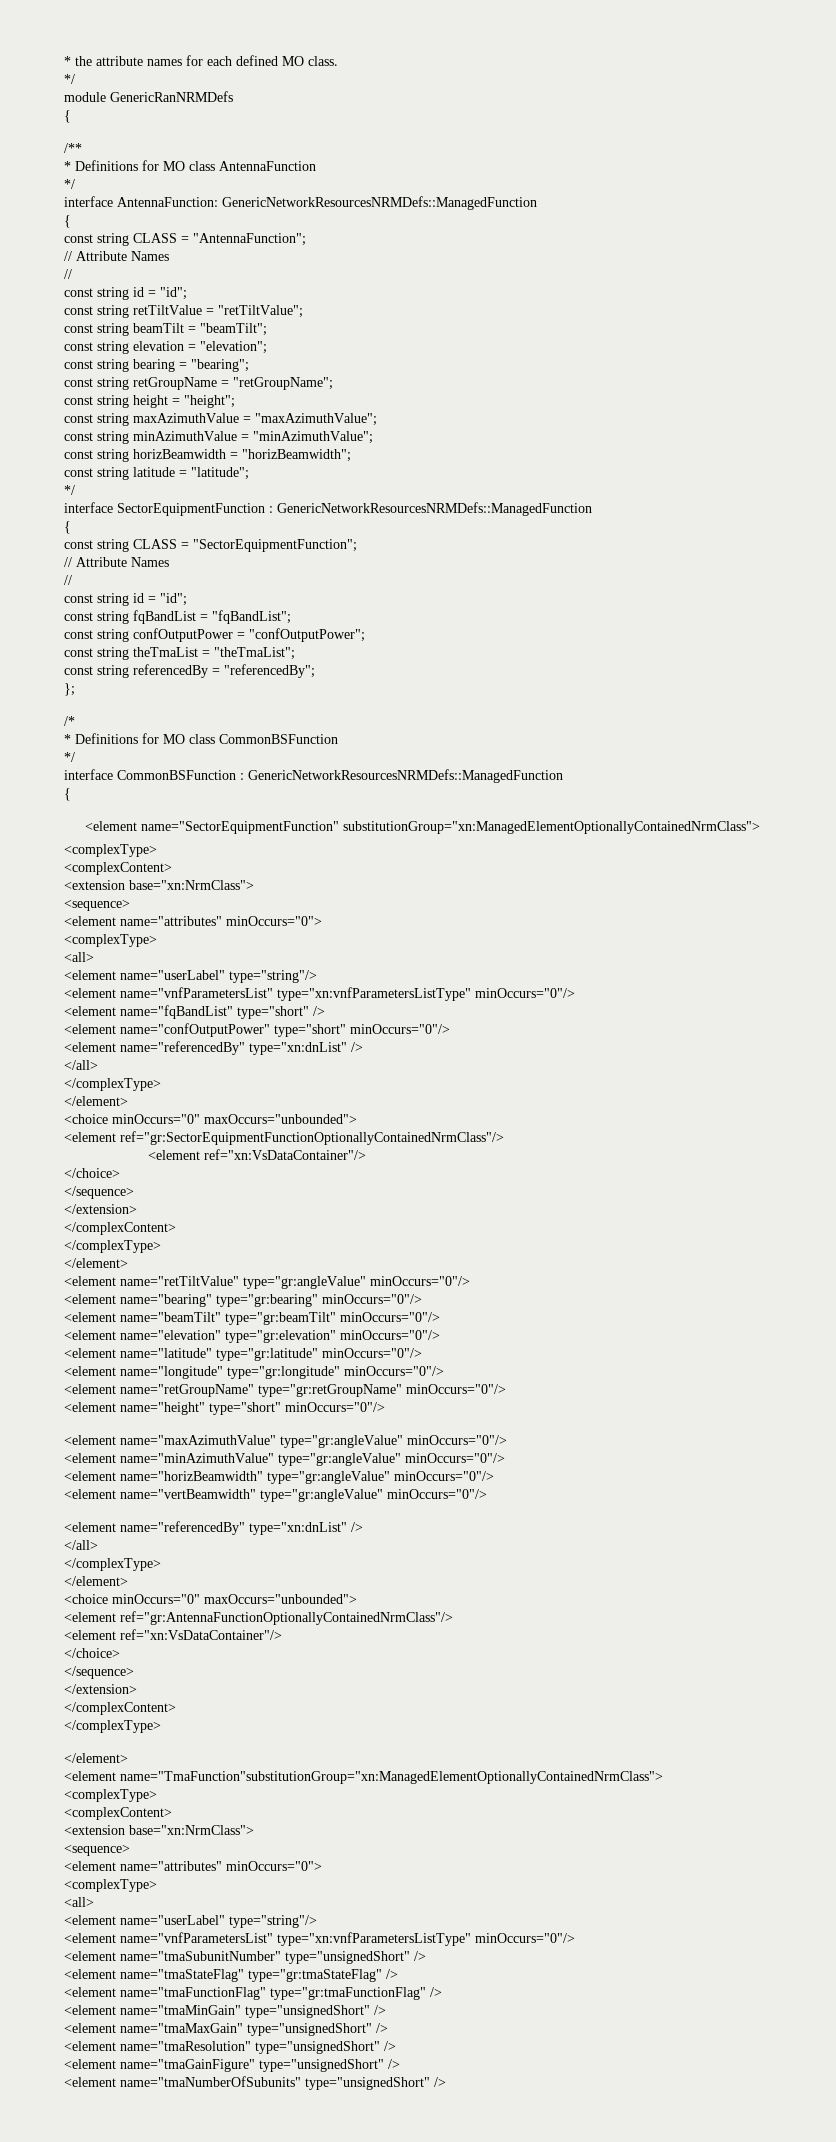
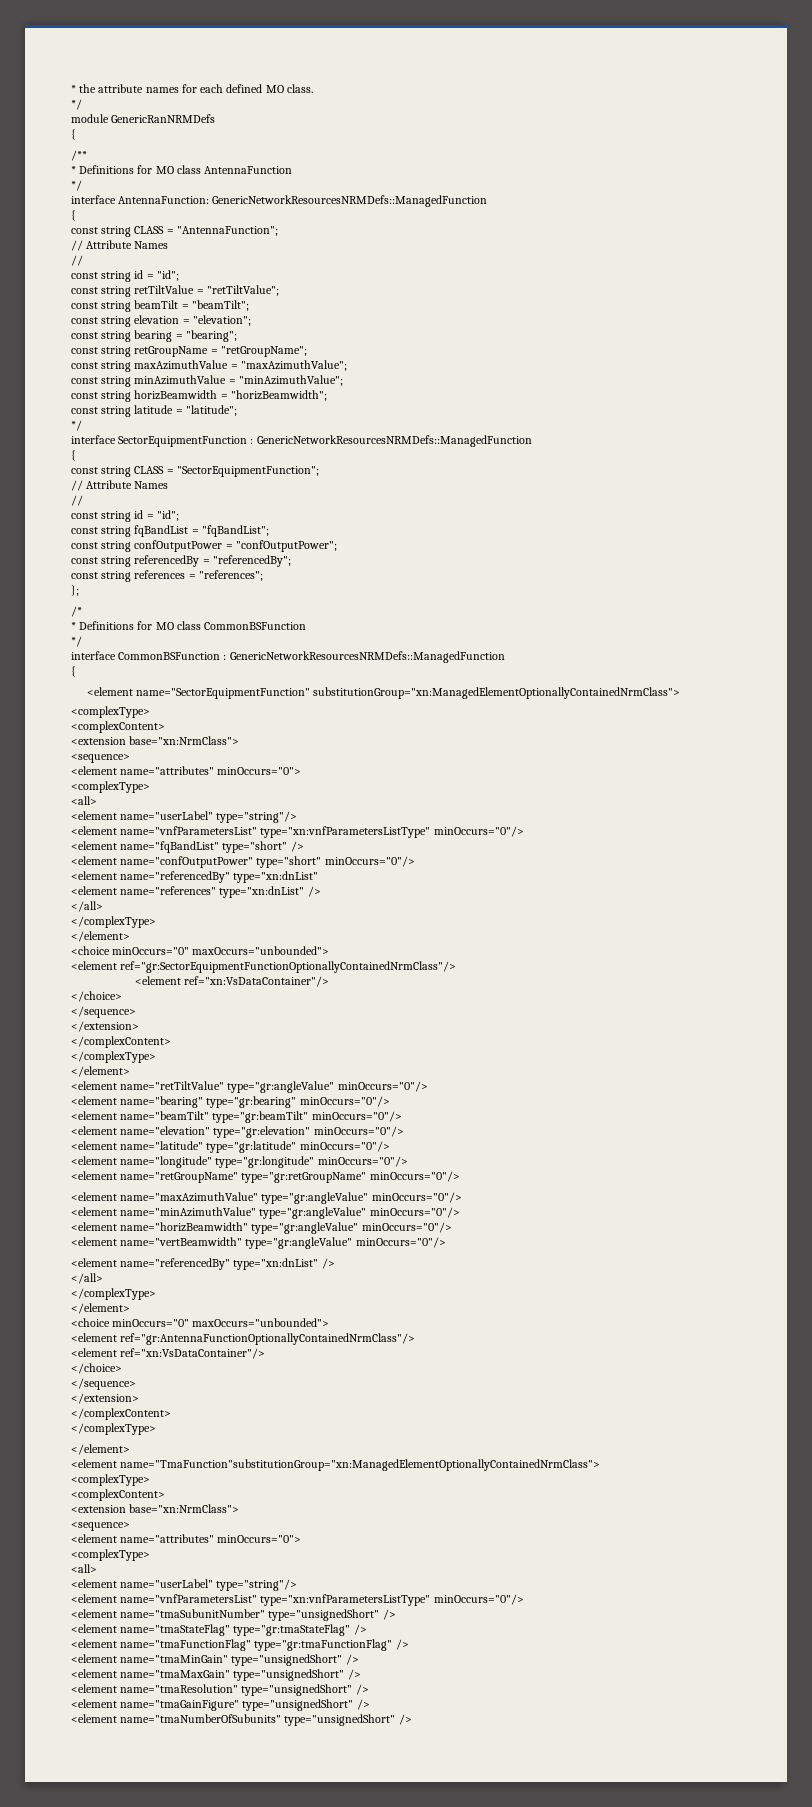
[64,395,235,408] // const string height = "height"; -> (307, 351) none
[133,647,295,660] [64,664,315,678] theTmaList = "theTmaList"; // const string referencedBy = "referencedBy"; -> [134,555,291,567] [71,570,263,582] referencedBy = "referencedBy"; // const string references = "references";
(347, 1048) none -> [71,886,305,898] // <element name="references" type="xn:dnList"
[64,1402,385,1415] // <element name="height" type="short" minOccurs="0"/> -> (460, 1176) none

